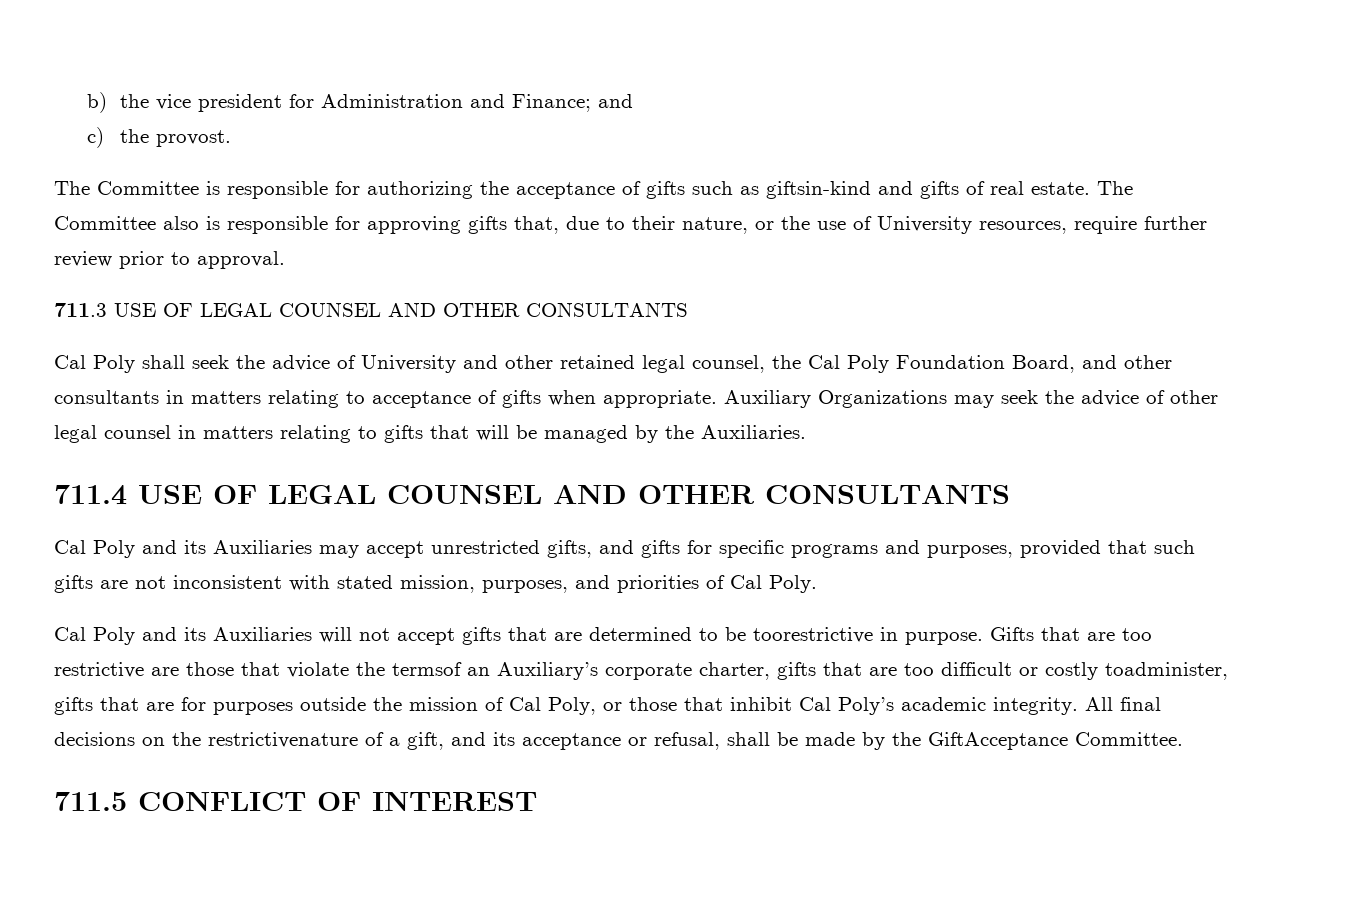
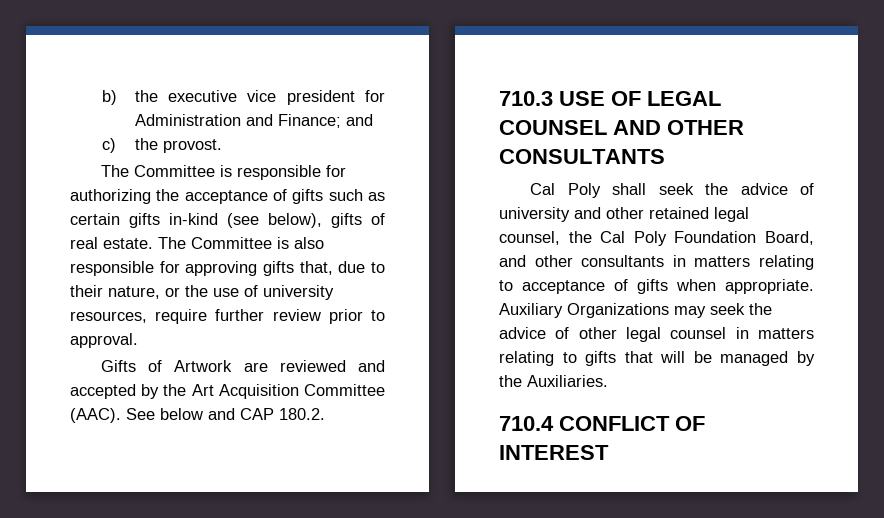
(150, 101) none -> [168,90,238,102] executive
[766,181,913,199] giftsin-kind and -> [70,213,322,228] certain gifts in-kind (see below),
[163,216,220,230] also is -> [277,237,324,249] is also
[877,216,972,234] University -> [263,285,334,300] university
[54,303,107,317] 711.3 -> [101,360,385,372] [70,384,385,399] [70,408,325,423] [499,91,553,106] Gifts of Artwork are reviewed and accepted by the Art Acquisition Committee (AAC). See below and CAP 180.2. // 710.3
[361,355,456,373] University -> [499,207,570,222] university
[54,485,1010,505] [54,540,1195,558] [54,575,817,593] [54,627,1152,645] [54,662,1228,680] [54,697,1161,715] [54,732,1183,750] [54,792,127,811] 711.4 USE OF LEGAL COUNSEL AND OTHER CONSULTANTS // Cal Poly and its Auxiliaries may accept unrestricted gifts, and gifts for specific programs and purposes, provided that such gifts are not inconsistent with stated mission, purposes, and priorities of Cal Poly. // Cal Poly and its Auxiliaries will not accept gifts that are determined to be toorestrictive in purpose. Gifts that are too restrictive are those that violate the termsof an Auxiliary’s corporate charter, gifts that are too difficult or costly toadminister, gifts that are for purposes outside the mission of Cal Poly, or those that inhibit Cal Poly’s academic integrity. All final decisions on the restrictivenature of a gift, and its acceptance or refusal, shall be made by the GiftAcceptance Committee. // 711.5 -> [499,416,554,431] 710.4

